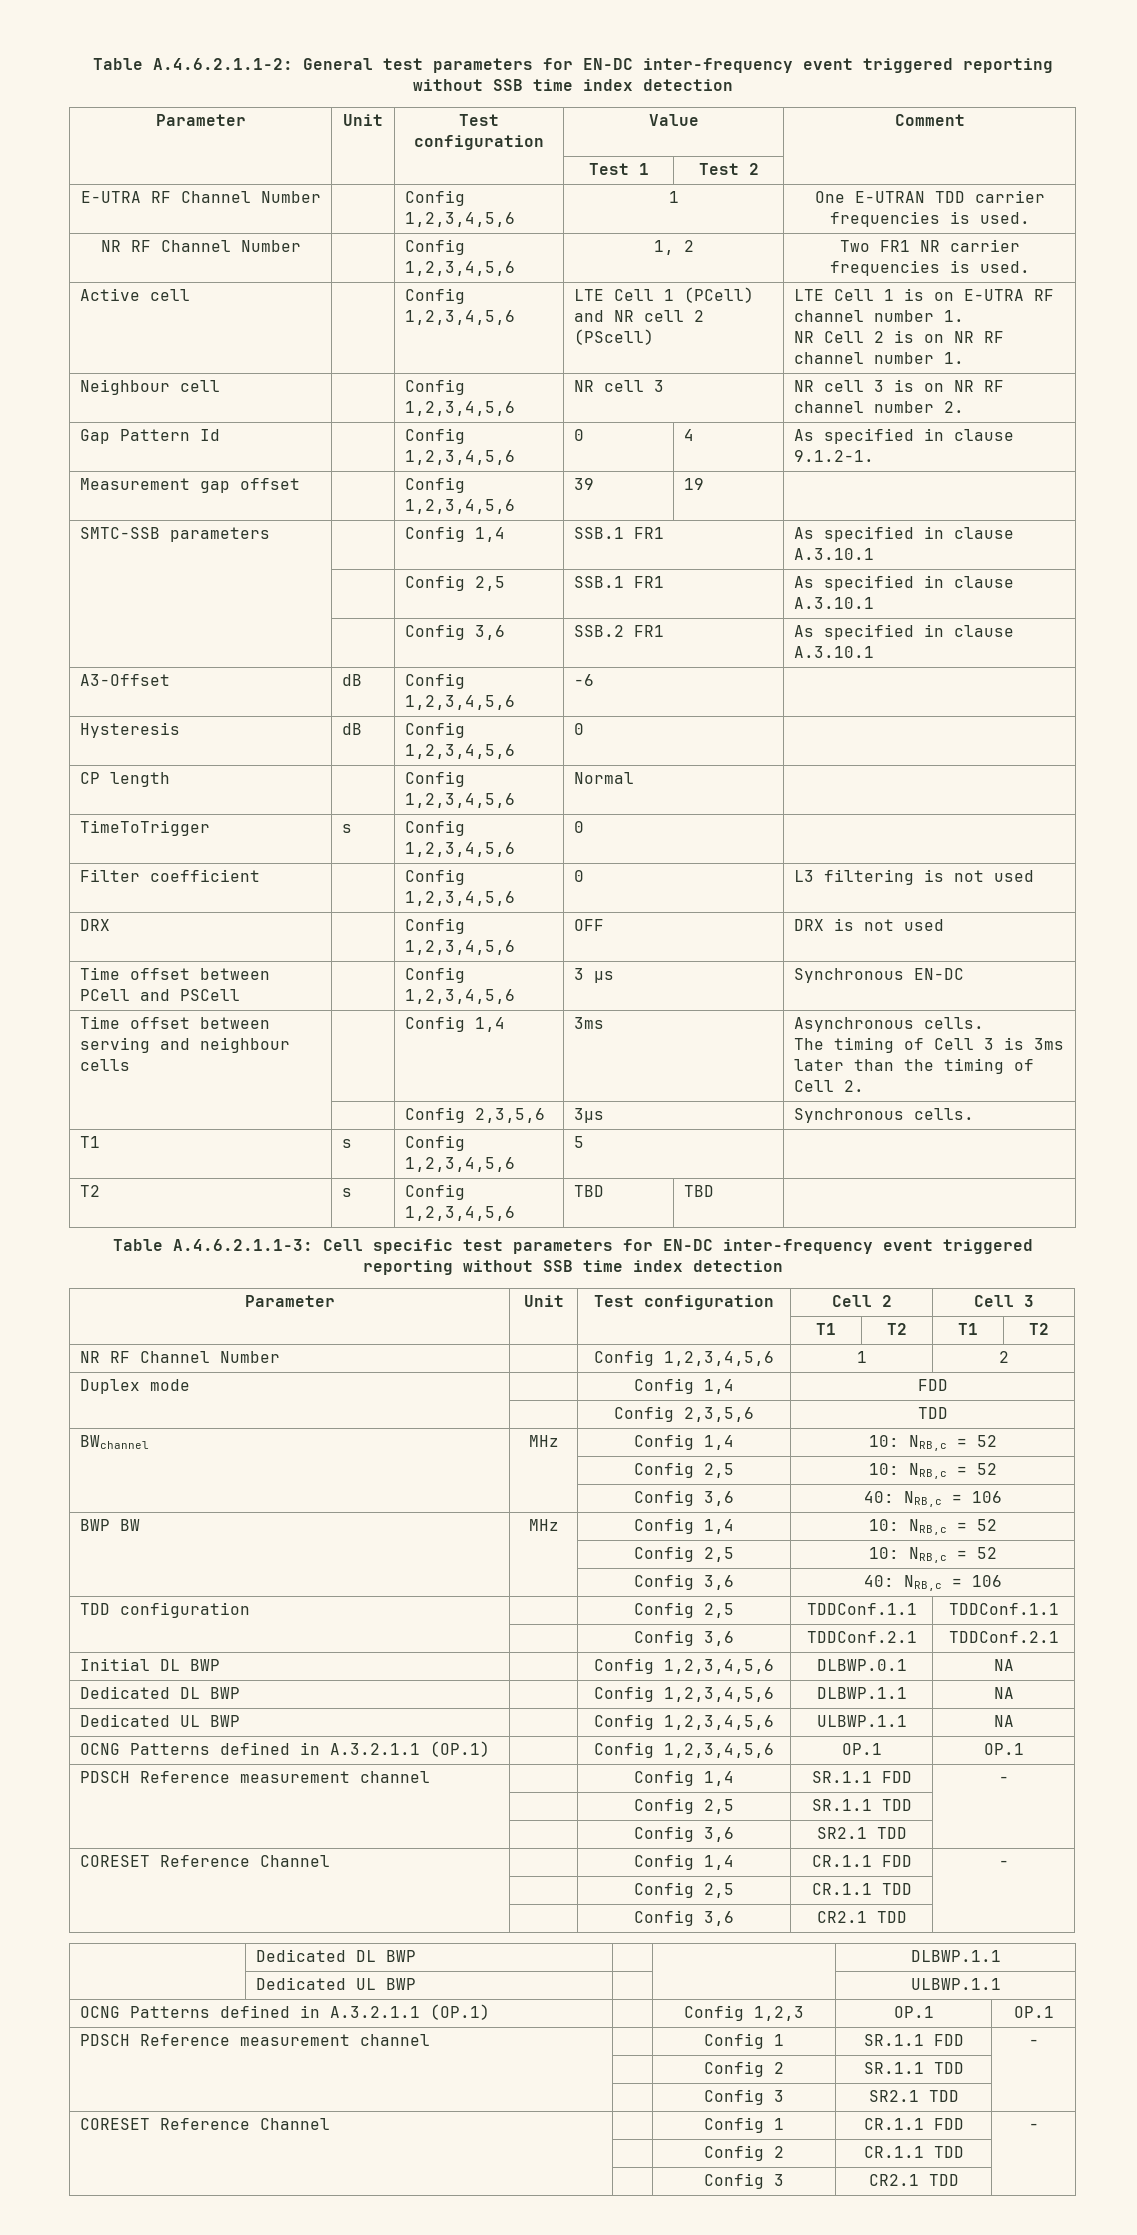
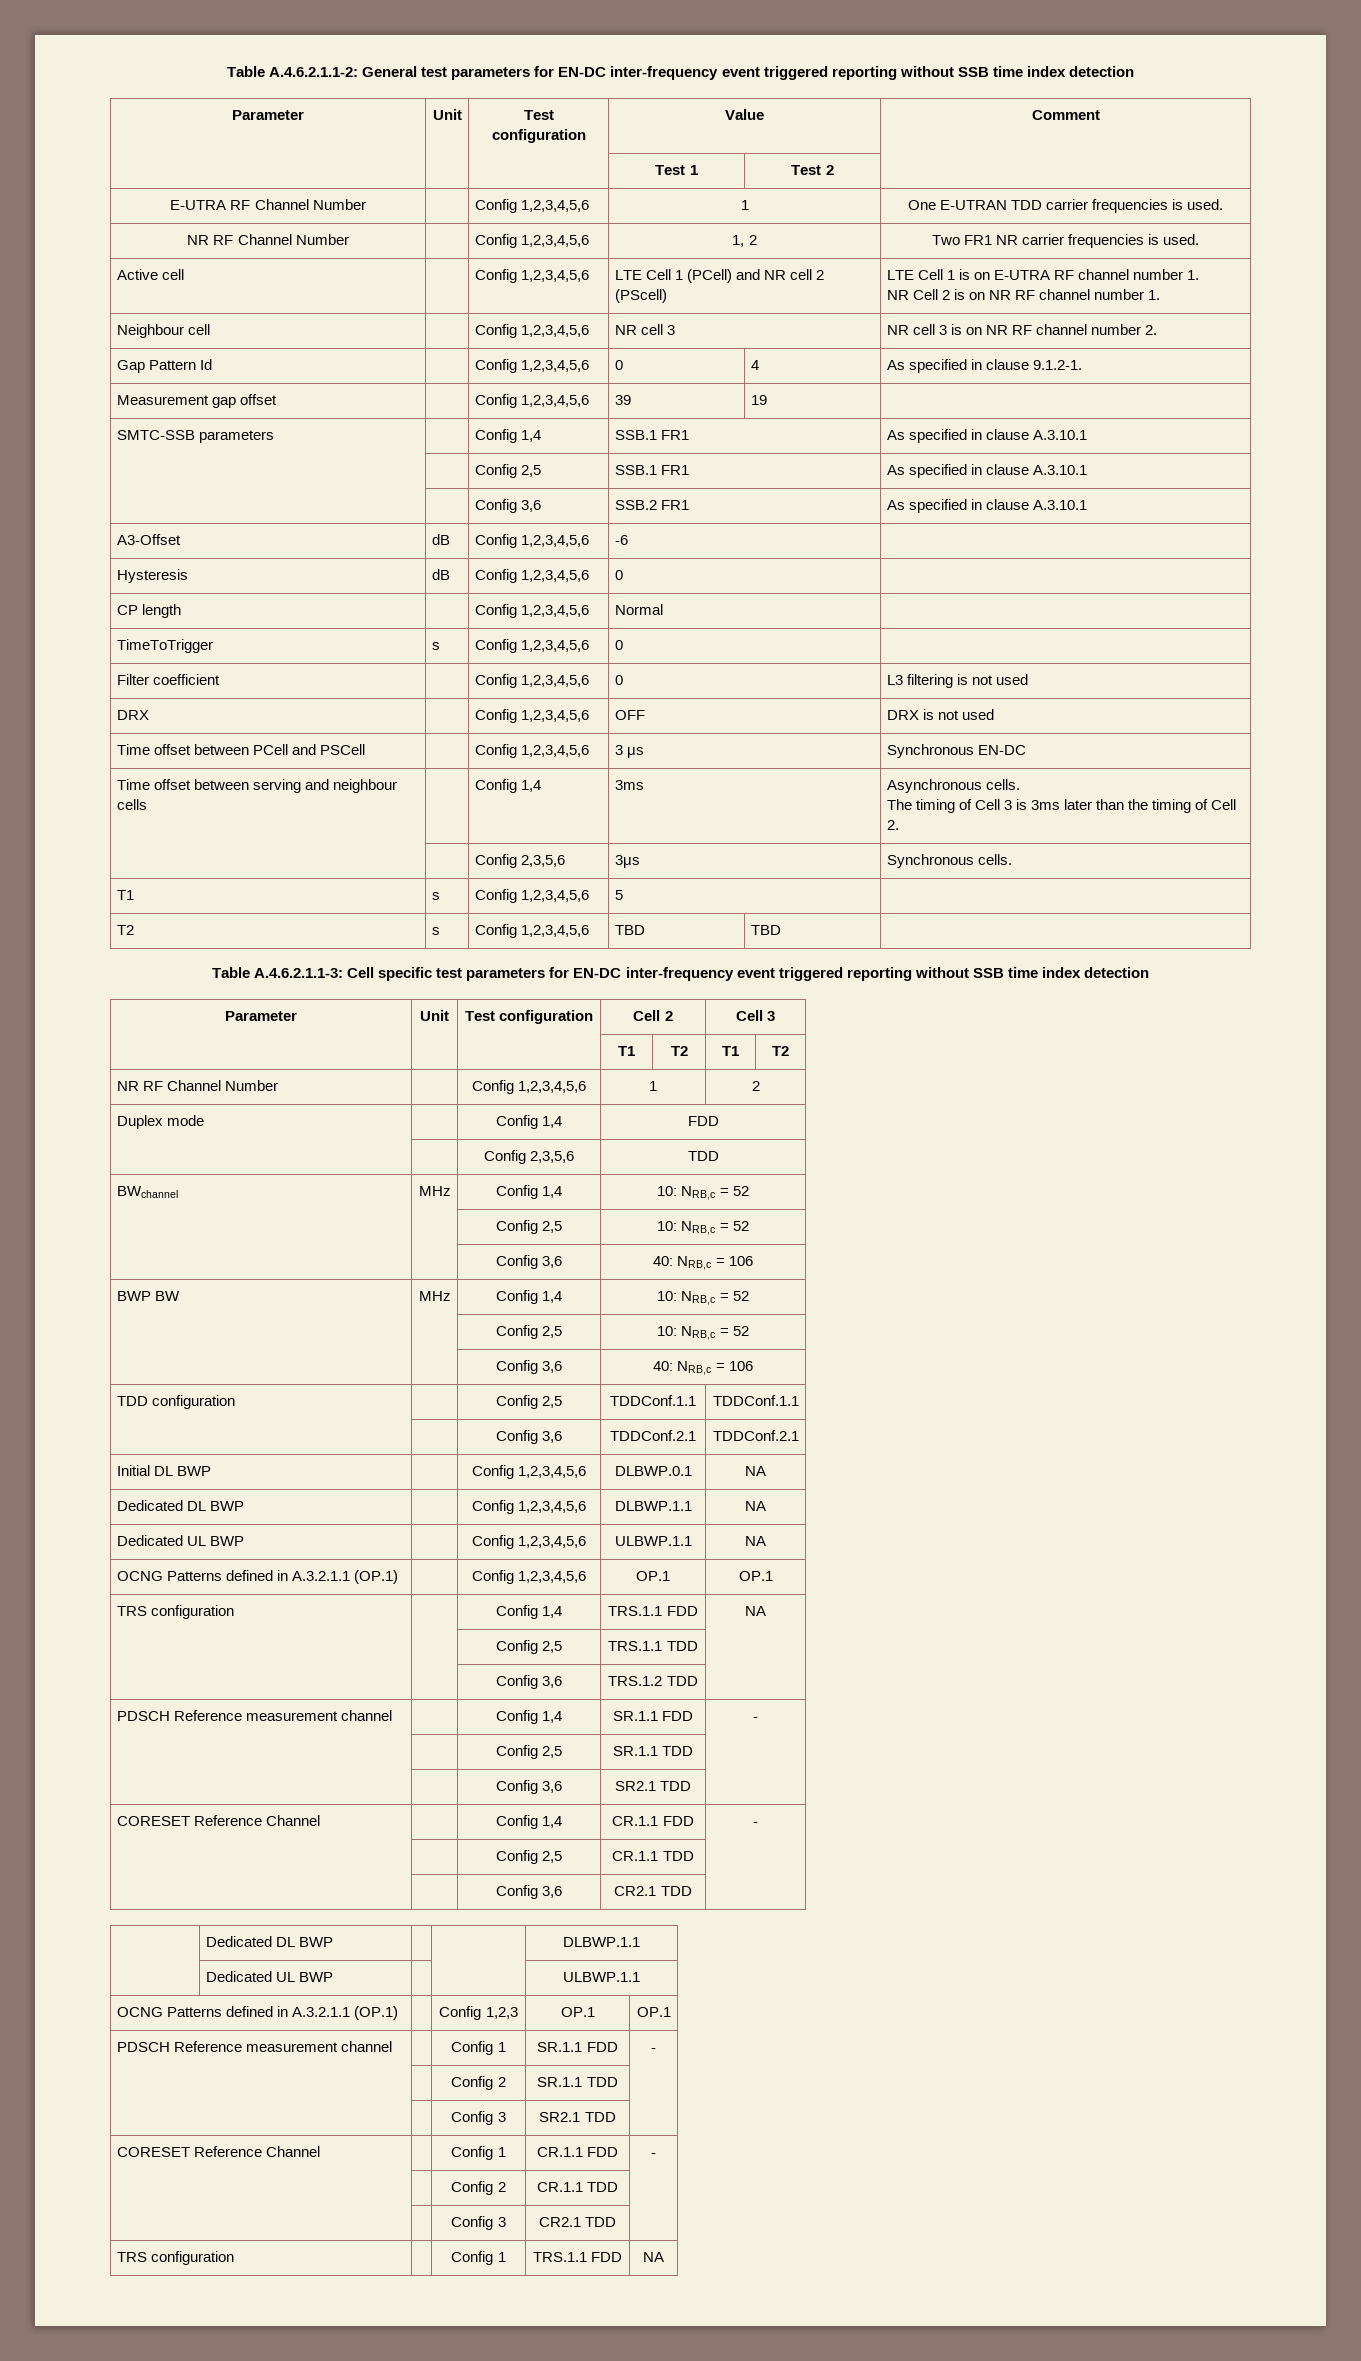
(1024, 1749) none -> [116,1605,234,1619] [495,1605,563,1619] [608,1606,698,1616] [745,1606,766,1616] [495,1640,563,1654] [608,1641,698,1651] [495,1675,563,1689] [608,1676,698,1686] // TRS configuration | | Config 1,4 | TRS.1.1 FDD | NA // | | Config 2,5 | TRS.1.1 TDD | // | | Config 3,6 | TRS.1.2 TDD |
(959, 2180) none -> [116,2251,234,2265] [451,2251,506,2265] [532,2252,623,2262] [643,2252,664,2262] // TRS configuration | | Config 1 | TRS.1.1 FDD | NA

